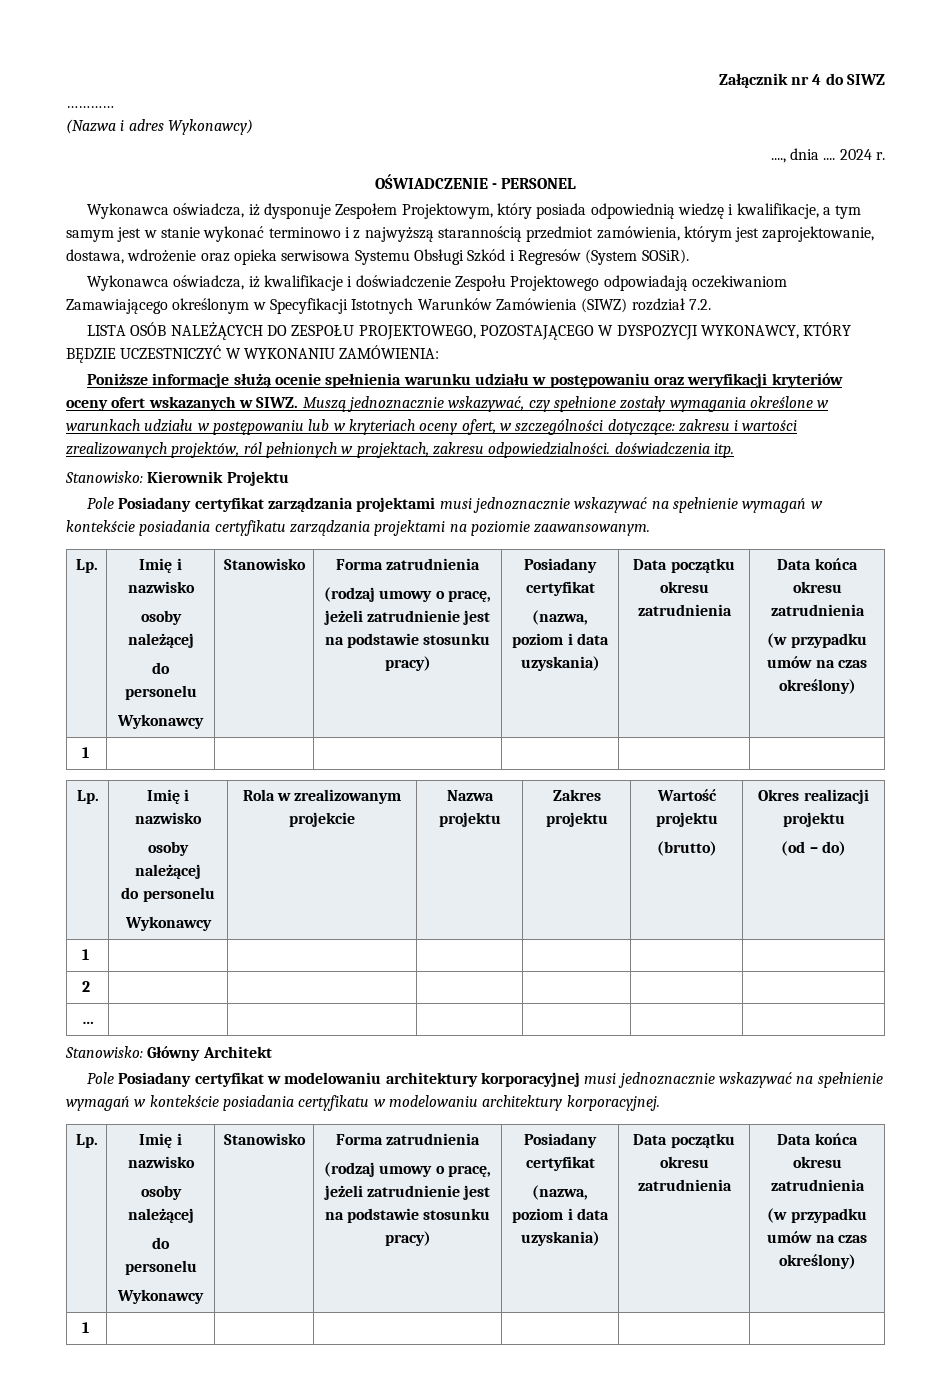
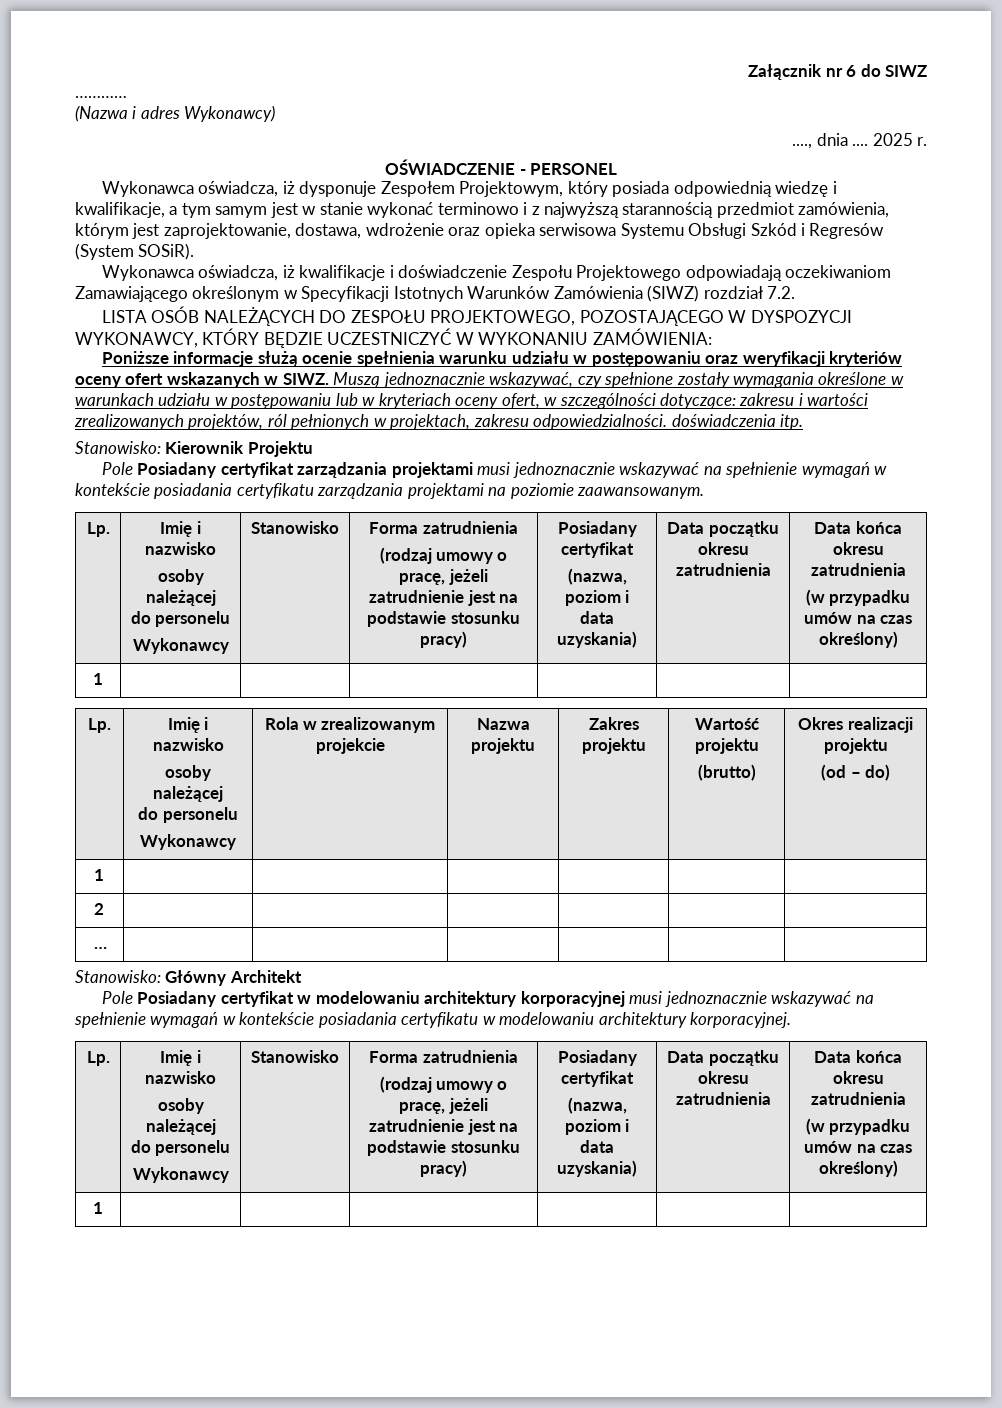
[812,74,822,85] 4 -> [846,65,857,77] 6
[839,149,872,160] 2024 -> [872,133,913,146] 2025

